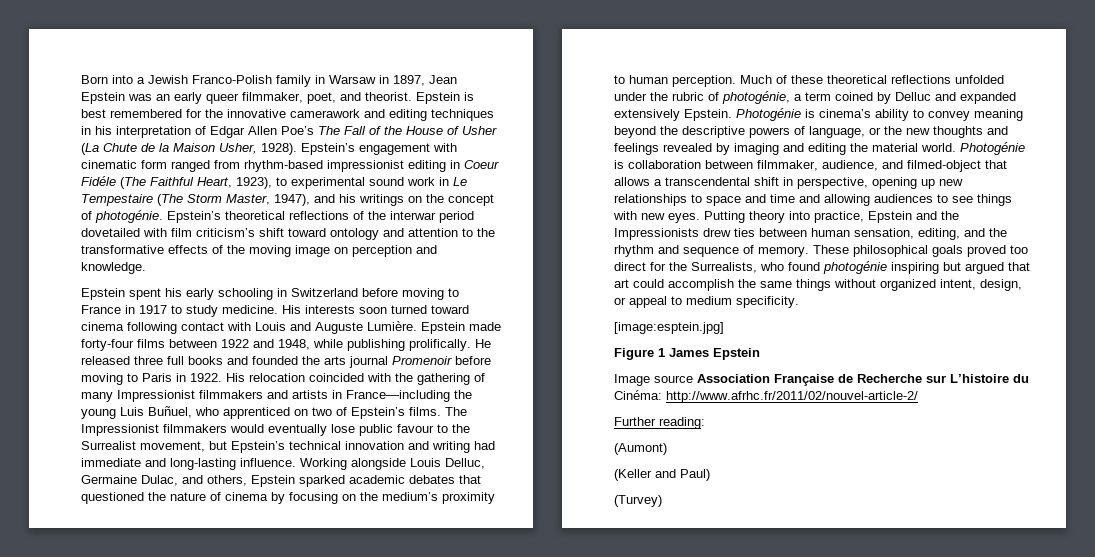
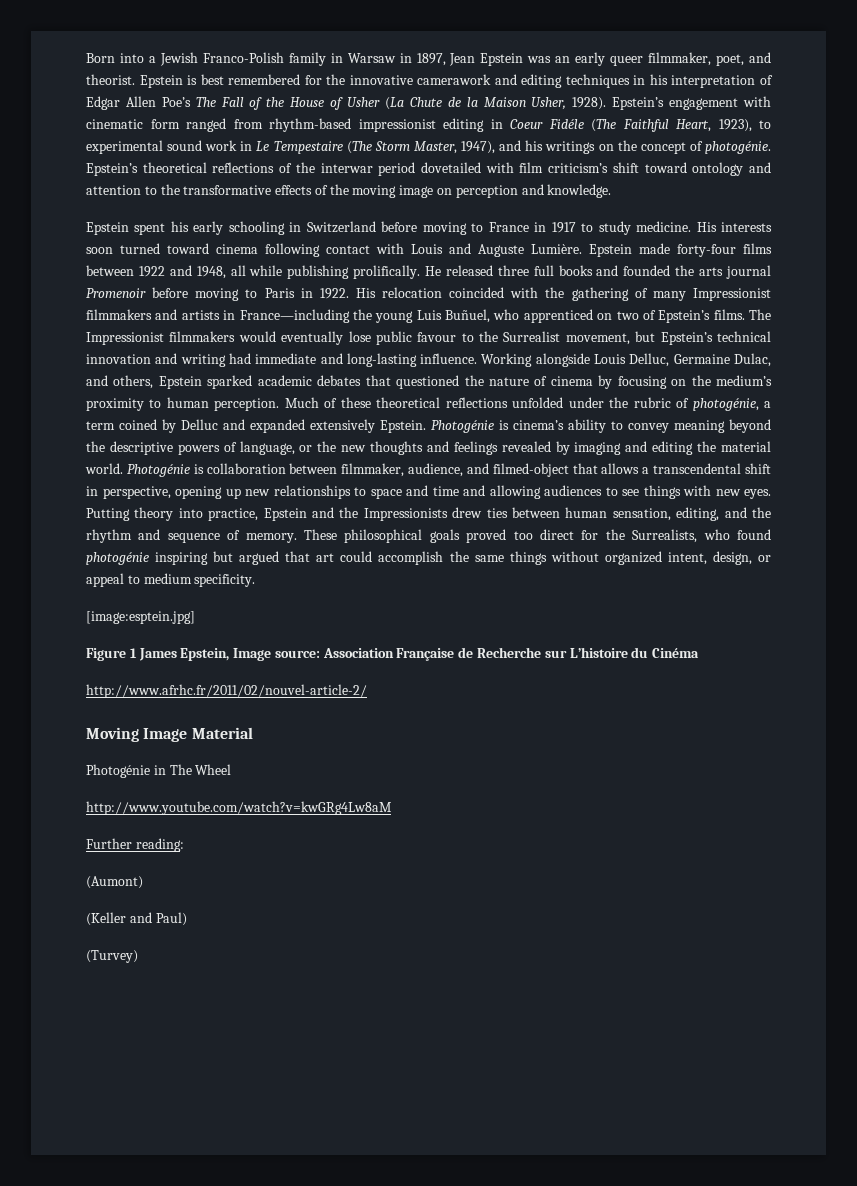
(310, 344) none -> [230,265,246,276] all
[713,348,760,360] [614,374,693,386] Epstein // Image source -> [180,648,320,661] Epstein, Image source:
[614,390,662,400] Cinéma: -> [652,648,700,658] Cinéma //
(918, 397) none -> [86,727,253,742] [86,764,232,778] [86,801,392,815] // Moving Image Material // Photogénie in The Wheel // http://www.youtube.com/watch?v=kwGRg4Lw8aM

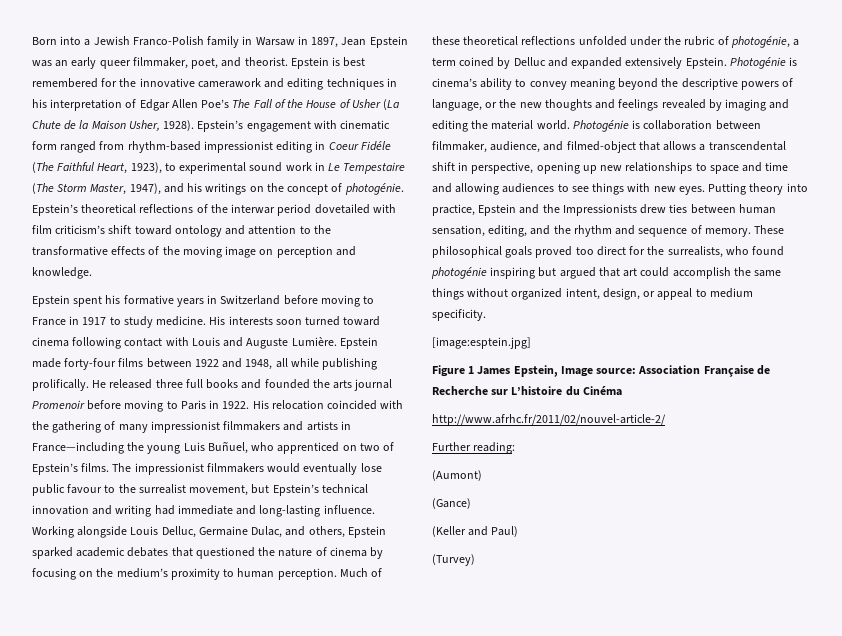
[193,221,285,235] early schooling -> [123,295,204,307] formative years
[692,288,771,301] Impressionist -> [150,421,220,433] impressionist
[86,332,164,345] Impressionist -> [134,463,204,475] impressionist
[503,331,561,342] Surrealist -> [138,484,186,494] surrealist
[632,529,698,543] Surrealists, -> [667,246,723,258] surrealists,
[86,727,253,742] [86,764,232,778] [86,801,392,815] // Moving Image Material // Photogénie in The Wheel // http://www.youtube.com/watch?v=kwGRg4Lw8aM -> (666, 420) none
(143, 882) none -> [432,498,471,509] // (Gance)

